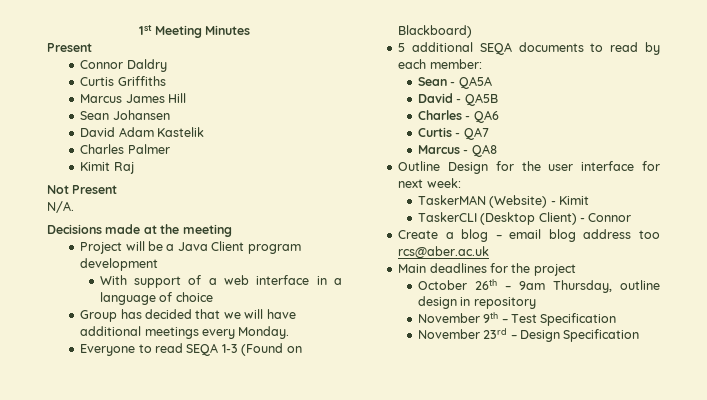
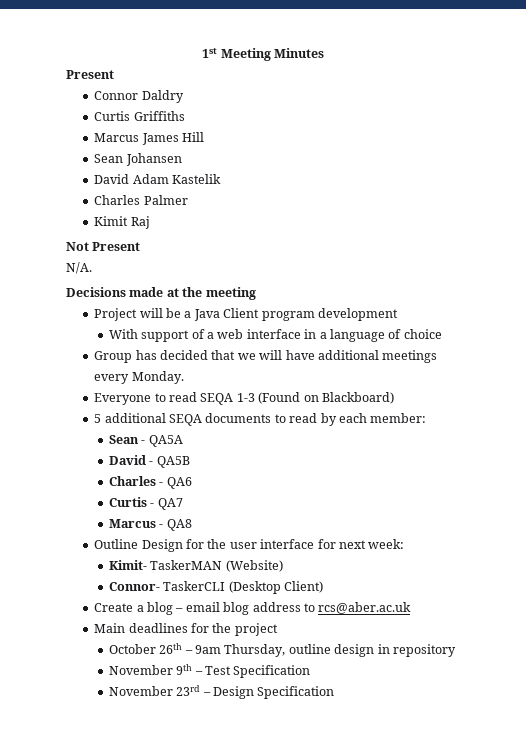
(461, 183) none -> [108,560,147,570] Kimit-
[550,196,589,205] - Kimit // -> [108,582,160,591] // Connor-
[579,213,632,222] - Connor -> (324, 587) none
[639,230,660,239] too -> [303,603,315,612] to

